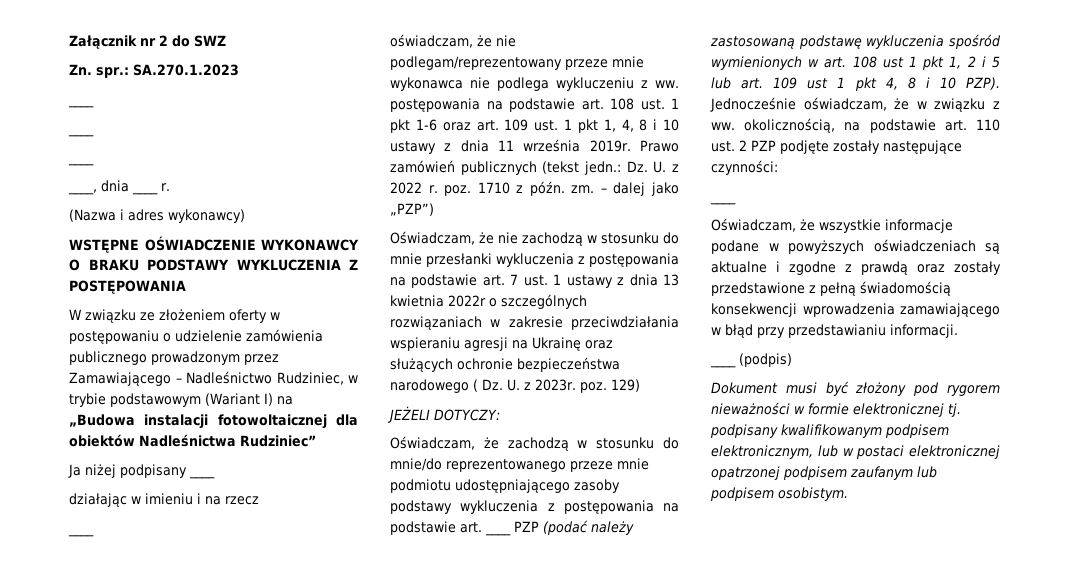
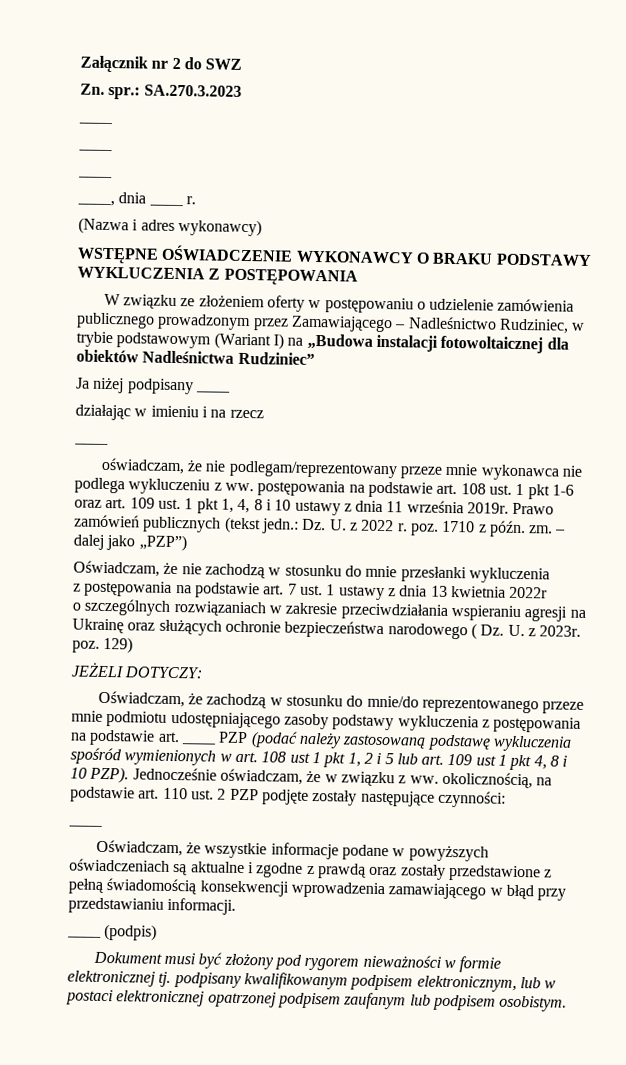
[132,64,239,76] SA.270.1.2023 -> [143,84,242,97] SA.270.3.2023
(574, 260) none -> (550, 575) //
(486, 301) none -> (549, 592) //

